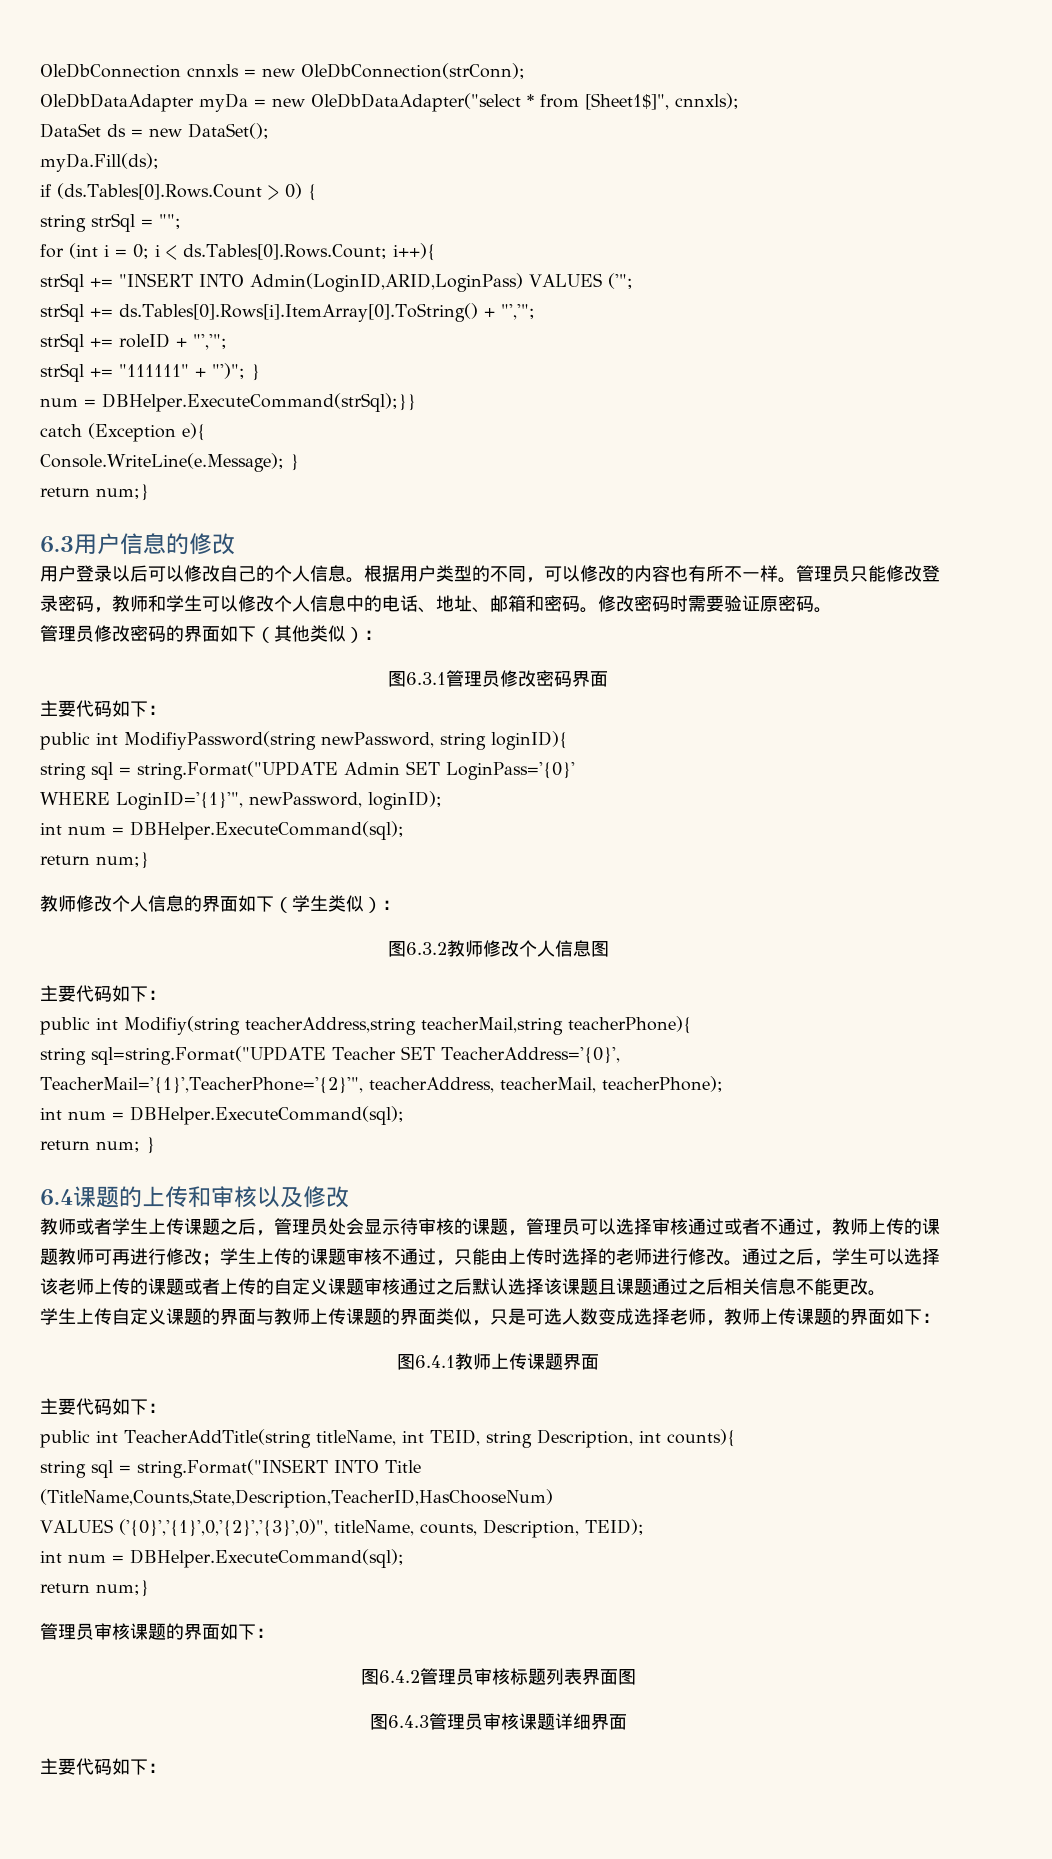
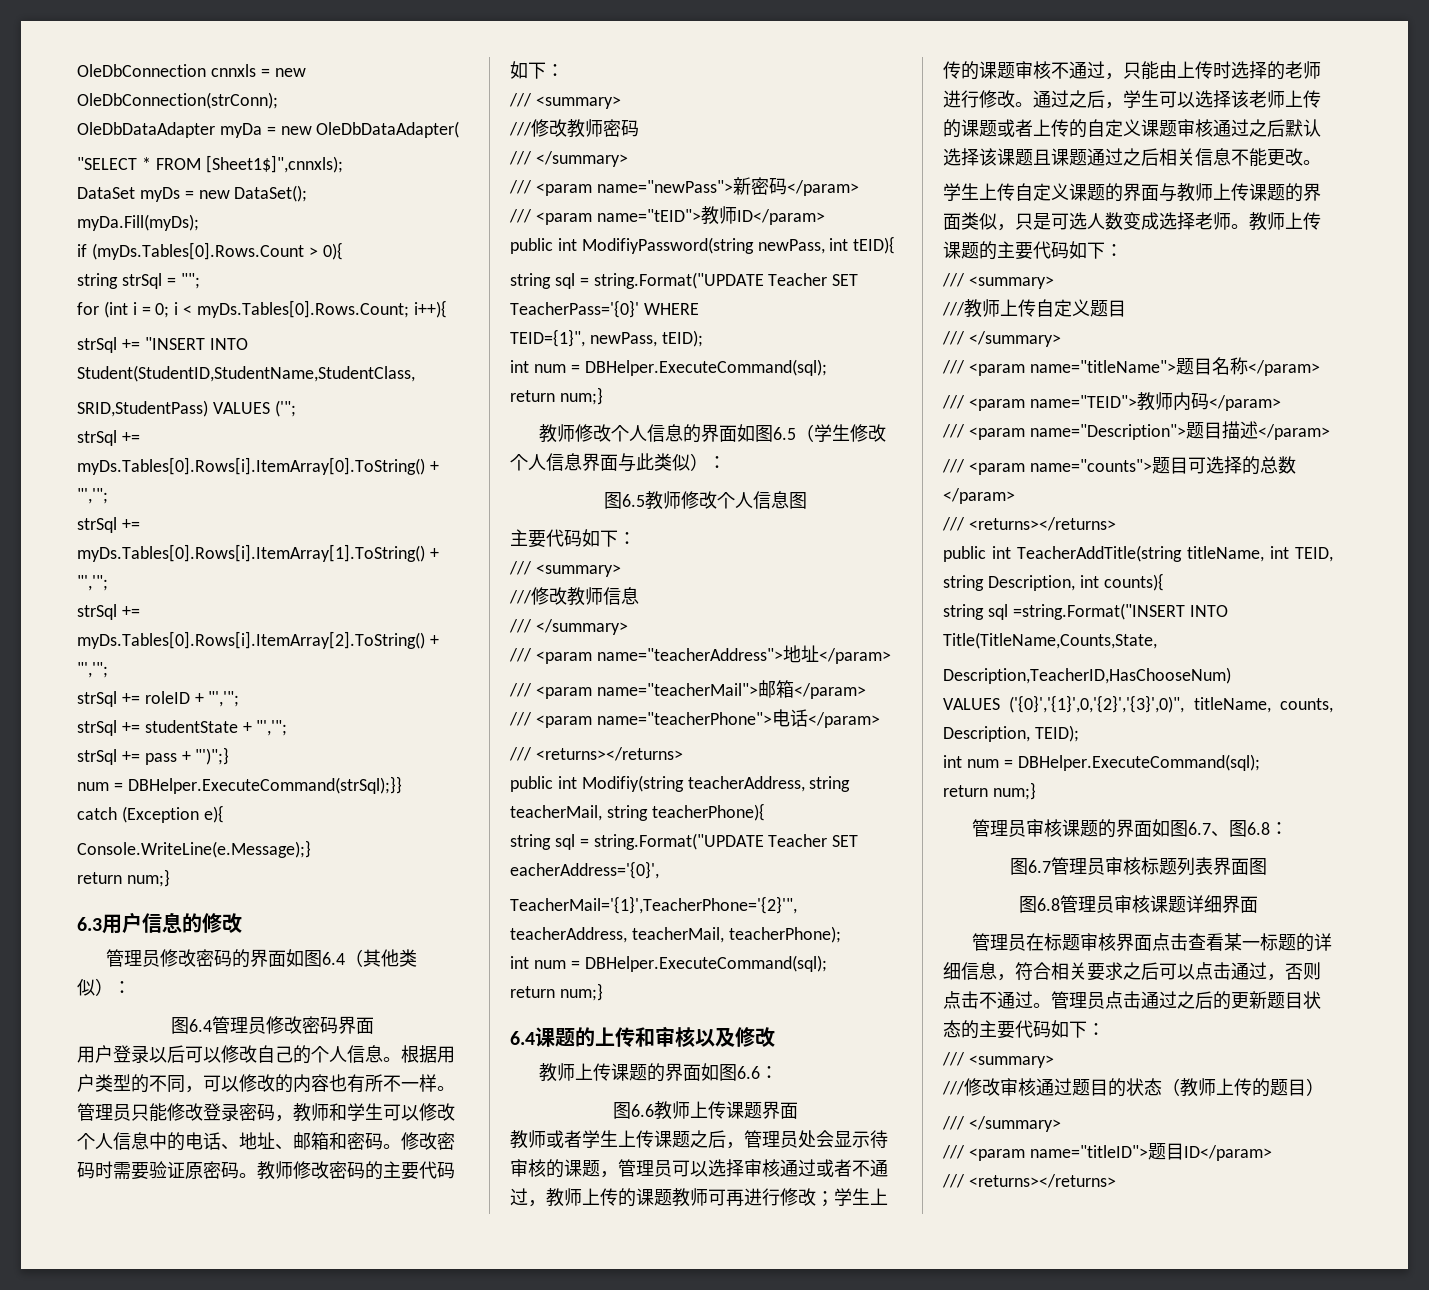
[311,93,739,112] OleDbDataAdapter("select * from [Sheet1$]", cnnxls); -> [316,121,460,138] [77,155,343,173] OleDbDataAdapter( // "SELECT * FROM [Sheet1$]",cnnxls);
[107,124,126,137] ds -> [139,187,180,202] myDs
[40,153,159,172] myDa.Fill(ds); -> [77,214,199,231] myDa.Fill(myDs);
[57,183,317,201] (ds.Tables[0].Rows.Count > 0) { -> [91,242,343,260] (myDs.Tables[0].Rows.Count > 0){
[183,244,387,260] ds.Tables[0].Rows.Count; -> [197,300,410,318] myDs.Tables[0].Rows.Count;
[250,273,523,292] Admin(LoginID,ARID,LoginPass) -> [77,365,415,382] [77,400,208,417] Student(StudentID,StudentName,StudentClass, // SRID,StudentPass)
[119,303,478,322] ds.Tables[0].Rows[i].ItemArray[0].ToString() -> [77,457,439,475] [77,488,108,504] [77,517,140,533] [77,544,439,562] [77,575,108,591] [77,604,140,620] [77,631,425,649] myDs.Tables[0].Rows[i].ItemArray[0].ToString() + "','"; // strSql += myDs.Tables[0].Rows[i].ItemArray[1].ToString() + "','"; // strSql += myDs.Tables[0].Rows[i].ItemArray[2].ToString()
[119,363,260,381] "111111" + "')"; } -> [144,720,288,736] [77,747,230,765] studentState + "','"; // strSql += pass + "')";}
[40,453,299,472] Console.WriteLine(e.Message); } -> [77,840,311,858] Console.WriteLine(e.Message);}
(235, 544) none -> [106,949,418,968] [77,978,131,996] [170,1016,374,1034] // 管理员修改密码的界面如图6.4（其他类似）： // 图6.4管理员修改密码界面
[40,625,382,643] [388,670,608,687] [40,700,166,717] // 管理员修改密码的界面如下（其他类似）： // 图6.3.1管理员修改密码界面 // 主要代码如下： -> [257,1161,455,1180] [510,61,564,79] [509,93,621,109] [509,119,639,138] [509,151,628,167] [509,177,859,196] [509,206,825,225] 教师修改密码的主要代码如下： // /// <summary> // ///修改教师密码 // /// </summary> // /// <param name="newPass">新密码</param> // /// <param name="tEID">教师ID</param>
[321,731,568,750] [40,761,575,780] [40,791,442,810] newPassword, string loginID){ // string sql = string.Format("UPDATE Admin SET LoginPass='{0}' // WHERE LoginID='{1}'", newPassword, loginID); -> [757,236,896,254] [510,272,859,289] [510,300,699,318] [510,329,703,347] newPass, int tEID){ // string sql = string.Format("UPDATE Teacher SET TeacherPass='{0}' WHERE // TEID={1}", newPass, tEID);
[256,895,400,913] [387,941,447,957] 下（学生类似）： // 图6.3.2 -> [755,424,887,442] [510,453,726,472] [603,492,645,509] 图6.5（学生修改个人信息界面与此类似）： // 图6.5
(166, 995) none -> [509,561,621,577] [509,587,639,606] [509,619,628,635] [509,645,891,664] [509,680,866,699] [509,709,880,728] [509,747,683,761] // /// <summary> // ///修改教师信息 // /// </summary> // /// <param name="teacherAddress">地址</param> // /// <param name="teacherMail">邮箱</param> // /// <param name="teacherPhone">电话</param> // /// <returns></returns>
[245,1017,563,1035] teacherAddress,string teacherMail,string -> [687,776,851,792] [510,805,648,821] teacherAddress, string teacherMail, string
[91,1046,620,1065] sql=string.Format("UPDATE Teacher SET TeacherAddress='{0}', -> [554,833,859,850] [510,861,659,879] sql = string.Format("UPDATE Teacher SET eacherAddress='{0}',
[96,1137,155,1154] num; } -> [559,983,603,1001] num;}
(349, 1197) none -> [539,1063,779,1082] [612,1101,798,1120] // 教师上传课题的界面如图6.6： // 图6.6教师上传课题界面
[706,1308,940,1326] [397,1353,599,1370] [40,1398,166,1415] ，教师上传课题的界面如下： // 图6.4.1教师上传课题界面 // 主要代码如下： -> [1231,212,1321,231] [943,241,1123,260] [942,273,1054,289] [942,299,1126,318] [942,331,1061,347] [942,357,1320,376] [942,392,1281,411] [942,421,1330,440] [942,456,1296,475] [943,488,1015,504] [942,517,1116,531] 。教师上传课题的主要代码如下： // /// <summary> // ///教师上传自定义题目 // /// </summary> // /// <param name="titleName">题目名称</param> // /// <param name="TEID">教师内码</param> // /// <param name="Description">题目描述</param> // /// <param name="counts">题目可选择的总数</param> // /// <returns></returns>
[119,1459,421,1478] [40,1489,553,1508] = string.Format("INSERT INTO Title // (TitleName,Counts,State,Description,TeacherID,HasChooseNum) -> [1012,603,1228,620] [943,632,1157,649] [943,667,1231,684] =string.Format("INSERT INTO Title(TitleName,Counts,State, // Description,TeacherID,HasChooseNum)
[238,1624,274,1640] [360,1669,420,1685] 下： // 图6.4.2 -> [1170,820,1289,837] [1009,858,1051,875] 图6.7、图6.8： // 图6.7
[387,1715,429,1728] 6.4.3 -> [1036,898,1060,911] 6.8
[40,1758,166,1775] 主要代码如下： -> [972,933,1333,952] [943,962,1321,981] [943,991,1321,1010] [943,1020,1105,1039] [942,1052,1054,1068] [942,1078,1324,1097] [942,1116,1061,1132] [942,1143,1272,1161] [942,1174,1116,1188] 管理员在标题审核界面点击查看某一标题的详细信息，符合相关要求之后可以点击通过，否则点击不通过。管理员点击通过之后的更新题目状态的主要代码如下： // /// <summary> // ///修改审核通过题目的状态（教师上传的题目） // /// </summary> // /// <param name="titleID">题目ID</param> // /// <returns></returns>

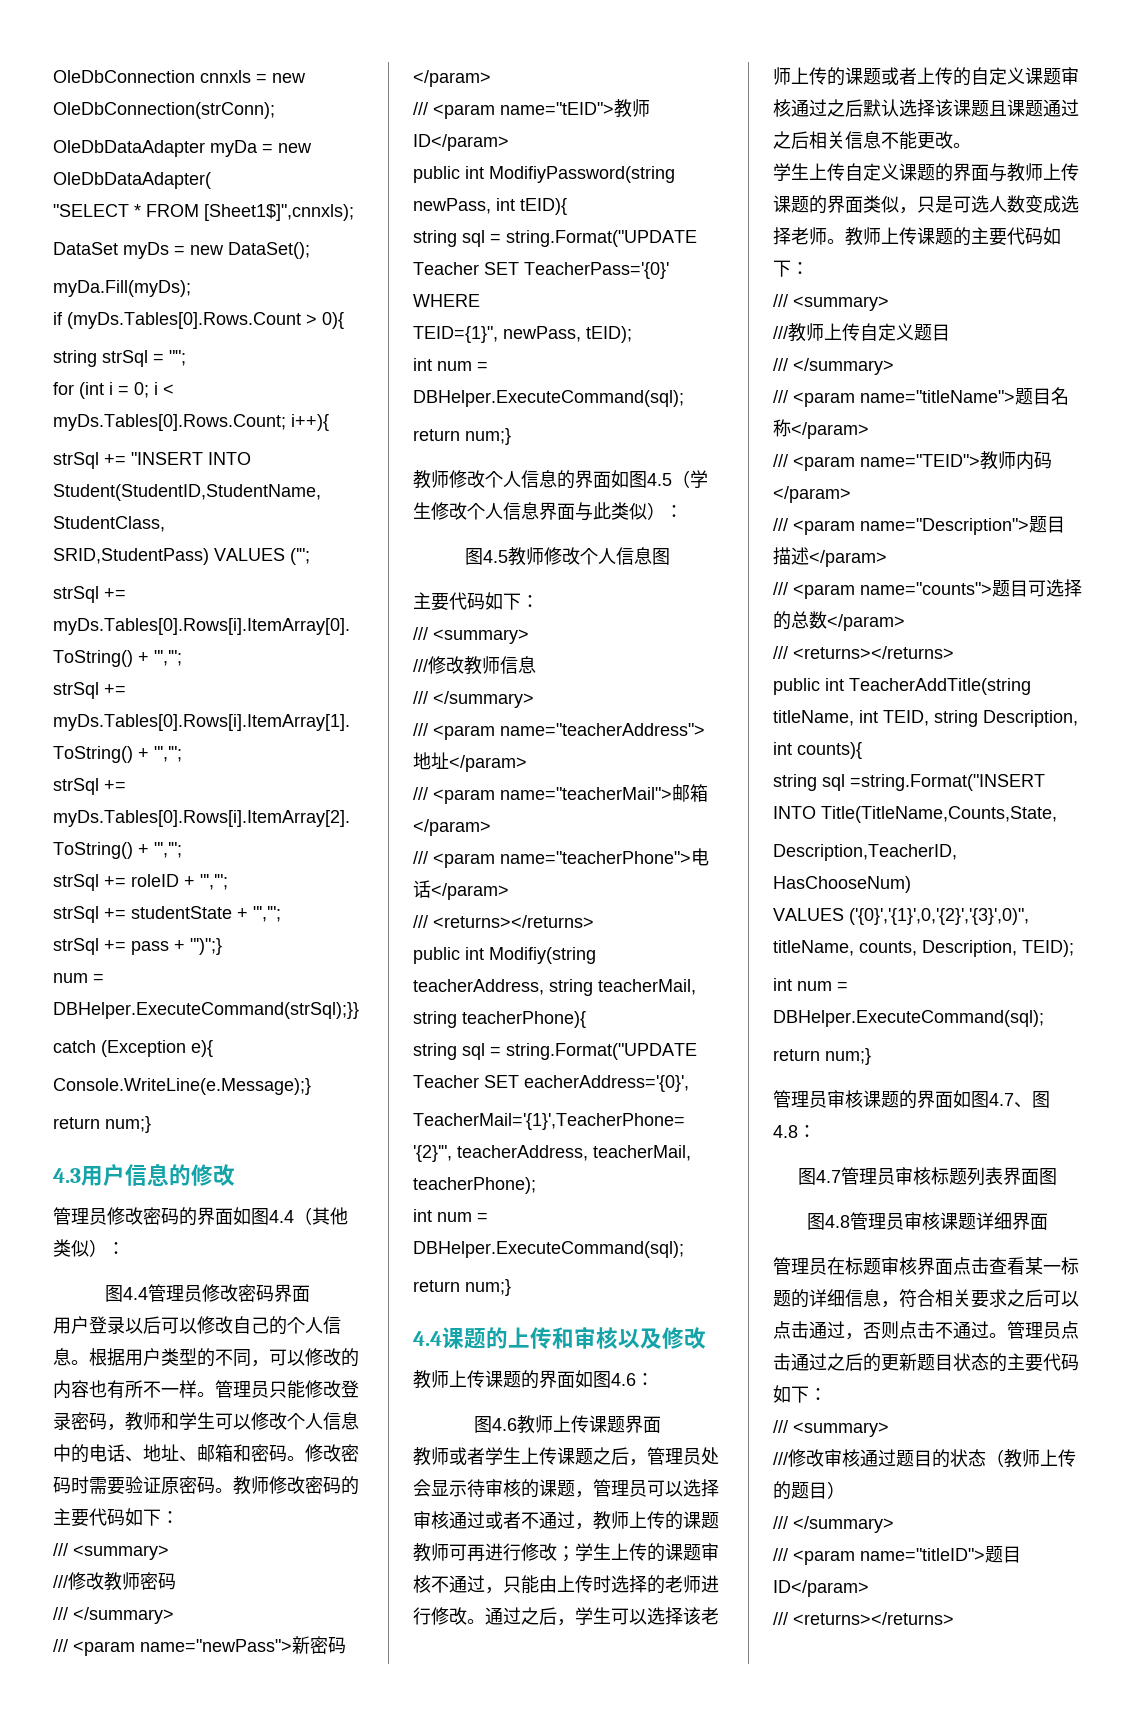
[77,917,102,931] 6.3 -> [53,1168,81,1183] 4.3
[322,952,346,965] 6.4 -> [269,1210,294,1223] 4.4
[188,1019,212,1032] 6.4 -> [123,1287,148,1300] 4.4
[773,427,797,440] 6.5 -> [647,473,672,486] 4.5
[621,494,645,507] 6.5 -> [483,550,508,563] 4.5
[510,1031,535,1045] 6.4 -> [413,1331,442,1346] 4.4
[737,1066,779,1079] [612,1102,654,1119] 6.6： // 图6.6 -> [611,1373,654,1386] [474,1416,517,1433] 4.6： // 图4.6
[1188,820,1289,837] [1009,858,1051,875] 6.7、图6.8： // 图6.7 -> [989,1091,1050,1108] [773,1125,816,1138] [798,1168,841,1185] 4.7、图4.8： // 图4.7
[1036,898,1060,911] 6.8 -> [825,1215,850,1228] 4.8

